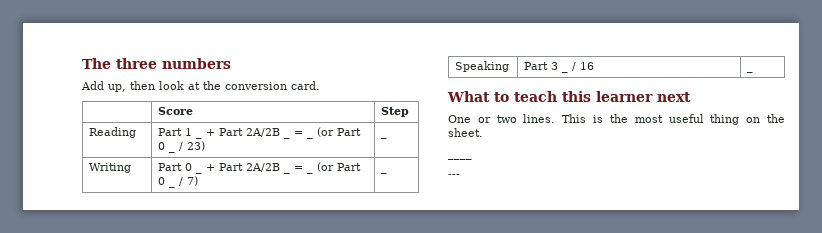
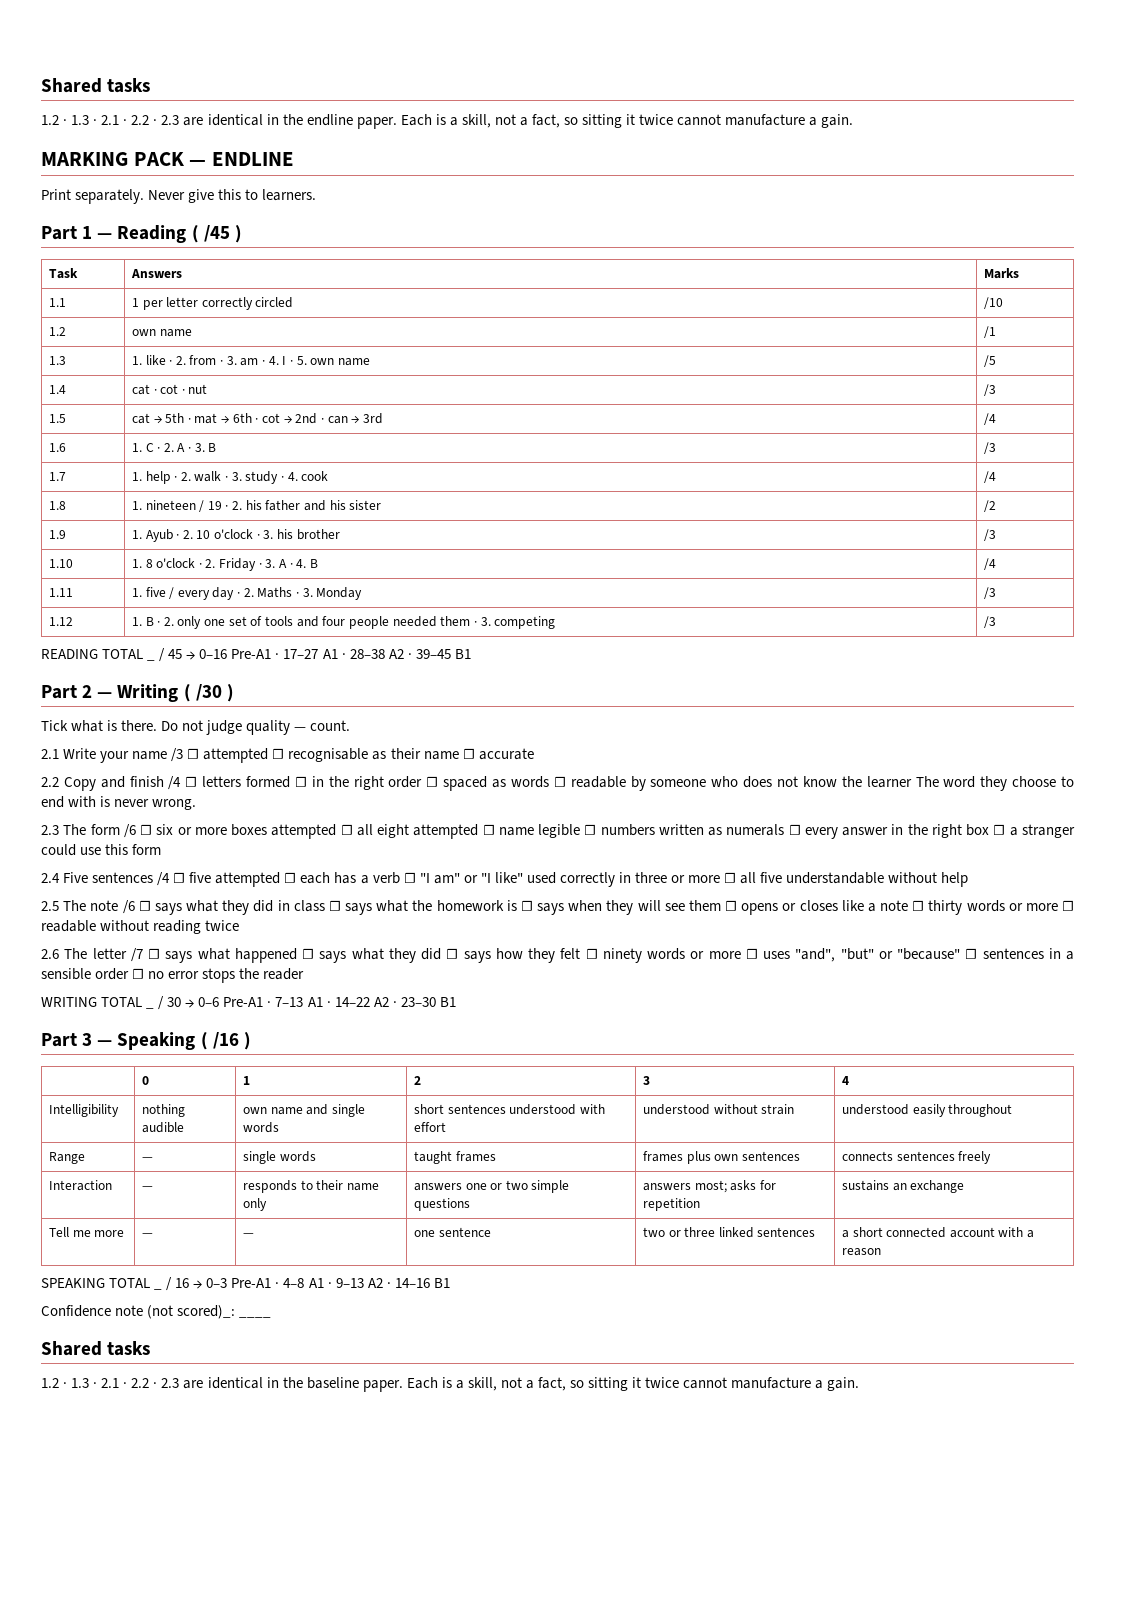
[82,58,231,69] [81,81,320,92] [158,107,194,115] [381,107,410,117] [89,127,137,138] [158,128,193,136] [196,136,203,139] [206,128,291,139] [294,131,304,136] [307,127,362,139] [158,142,166,150] [169,141,206,153] [381,136,388,139] [89,163,132,173] [158,163,193,171] [196,171,203,174] [206,163,291,174] [294,166,304,171] [307,162,362,174] [158,177,166,185] [169,176,199,188] [381,171,388,174] [455,61,510,72] [524,62,559,70] [562,62,595,73] [747,70,754,73] [447,91,691,102] [448,114,785,125] [448,128,483,137] [448,157,472,160] [448,174,460,177] The three numbers // Add up, then look at the conversion card. // | Score | Step // Reading | Part 1 _ + Part 2A/2B _ = _ (or Part 0 _ / 23) | _ // Writing | Part 0 _ + Part 2A/2B _ = _ (or Part 0 _ / 7) | _ // Speaking | Part 3 _ / 16 | _ // What to teach this learner next // One or two lines. This is the most useful thing on the sheet. // ____ // --- -> [41,78,151,93] [41,114,854,129] [41,152,295,166] [41,189,317,204] [41,225,242,243] [48,268,78,279] [130,269,182,278] [983,268,1019,279] [48,298,66,307] [131,297,294,310] [983,297,1003,309] [48,327,66,336] [131,329,192,337] [983,326,996,338] [48,356,66,365] [131,355,370,366] [983,355,996,367] [48,385,66,394] [131,384,208,395] [983,384,996,396] [48,414,66,423] [131,413,383,424] [983,413,996,425] [48,443,66,452] [131,443,217,452] [983,442,996,454] [48,472,66,481] [131,471,329,484] [983,471,996,483] [48,501,66,510] [131,500,382,512] [983,500,996,512] [48,530,66,539] [131,529,340,542] [983,529,996,541] [48,559,73,568] [131,558,318,571] [983,558,996,570] [48,588,73,597] [131,587,363,600] [983,587,996,599] [48,617,73,626] [131,616,556,629] [983,616,996,628] [41,649,144,659] [147,648,471,662] [41,684,234,702] [41,720,351,735] [41,748,534,763] [41,776,1074,791] [41,796,197,810] [41,824,1075,839] [41,844,162,856] [41,872,969,887] [41,900,1074,915] [41,920,240,934] [41,948,1074,963] [41,968,305,983] [41,997,143,1007] [146,996,456,1010] [41,1032,251,1050] [141,1076,149,1085] [242,1076,250,1085] [413,1076,421,1085] [642,1076,650,1085] [841,1076,849,1085] [48,1104,119,1117] [141,1104,185,1117] [141,1122,184,1133] [242,1104,365,1117] [242,1122,279,1133] [413,1104,605,1115] [413,1122,446,1132] [642,1104,795,1115] [841,1104,1013,1117] [48,1152,85,1164] [141,1157,153,1161] [242,1151,316,1164] [413,1151,496,1164] [642,1151,800,1164] [841,1151,992,1164] [48,1180,112,1191] [141,1186,153,1190] [242,1180,379,1193] [242,1198,267,1211] [413,1180,570,1193] [413,1198,470,1211] [642,1180,776,1193] [642,1198,700,1211] [841,1180,965,1193] [48,1227,125,1237] [141,1233,153,1237] [242,1233,254,1237] [413,1227,491,1237] [642,1227,816,1238] [841,1227,1035,1238] [841,1248,881,1256] [41,1278,151,1288] [154,1277,450,1291] [41,1305,272,1319] [41,1341,151,1356] [41,1377,860,1392] Shared tasks // 1.2 · 1.3 · 2.1 · 2.2 · 2.3 are identical in the endline paper. Each is a skill, not a fact, so sitting it twice cannot manufacture a gain. // MARKING PACK — ENDLINE // Print separately. Never give this to learners. // Part 1 — Reading ( /45 ) // Task | Answers | Marks // 1.1 | 1 per letter correctly circled | /10 // 1.2 | own name | /1 // 1.3 | 1. like · 2. from · 3. am · 4. I · 5. own name | /5 // 1.4 | cat · cot · nut | /3 // 1.5 | cat → 5th · mat → 6th · cot → 2nd · can → 3rd | /4 // 1.6 | 1. C · 2. A · 3. B | /3 // 1.7 | 1. help · 2. walk · 3. study · 4. cook | /4 // 1.8 | 1. nineteen / 19 · 2. his father and his sister | /2 // 1.9 | 1. Ayub · 2. 10 o'clock · 3. his brother | /3 // 1.10 | 1. 8 o'clock · 2. Friday · 3. A · 4. B | /4 // 1.11 | 1. five / every day · 2. Maths · 3. Monday | /3 // 1.12 | 1. B · 2. only one set of tools and four people needed them · 3. competing | /3 // READING TOTAL _ / 45 → 0–16 Pre-A1 · 17–27 A1 · 28–38 A2 · 39–45 B1 // Part 2 — Writing ( /30 ) // Tick what is there. Do not judge quality — count. // 2.1 Write your name /3 ☐ attempted ☐ recognisable as their name ☐ accurate // 2.2 Copy and finish /4 ☐ letters formed ☐ in the right order ☐ spaced as words ☐ readable by someone who does not know the learner The word they choose to end with is never wrong. // 2.3 The form /6 ☐ six or more boxes attempted ☐ all eight attempted ☐ name legible ☐ numbers written as numerals ☐ every answer in the right box ☐ a stranger could use this form // 2.4 Five sentences /4 ☐ five attempted ☐ each has a verb ☐ "I am" or "I like" used correctly in three or more ☐ all five understandable without help // 2.5 The note /6 ☐ says what they did in class ☐ says what the homework is ☐ says when they will see them ☐ opens or closes like a note ☐ thirty words or more ☐ readable without reading twice // 2.6 The letter /7 ☐ says what happened ☐ says what they did ☐ says how they felt ☐ ninety words or more ☐ uses "and", "but" or "because" ☐ sentences in a sensible order ☐ no error stops the reader // WRITING TOTAL _ / 30 → 0–6 Pre-A1 · 7–13 A1 · 14–22 A2 · 23–30 B1 // Part 3 — Speaking ( /16 ) // | 0 | 1 | 2 | 3 | 4 // Intelligibility | nothing audible | own name and single words | short sentences understood with effort | understood without strain | understood easily throughout // Range | — | single words | taught frames | frames plus own sentences | connects sentences freely // Interaction | — | responds to their name only | answers one or two simple questions | answers most; asks for repetition | sustains an exchange // Tell me more | — | — | one sentence | two or three linked sentences | a short connected account with a reason // SPEAKING TOTAL _ / 16 → 0–3 Pre-A1 · 4–8 A1 · 9–13 A2 · 14–16 B1 // Confidence note (not scored)_: ____ // Shared tasks // 1.2 · 1.3 · 2.1 · 2.2 · 2.3 are identical in the baseline paper. Each is a skill, not a fact, so sitting it twice cannot manufacture a gain.

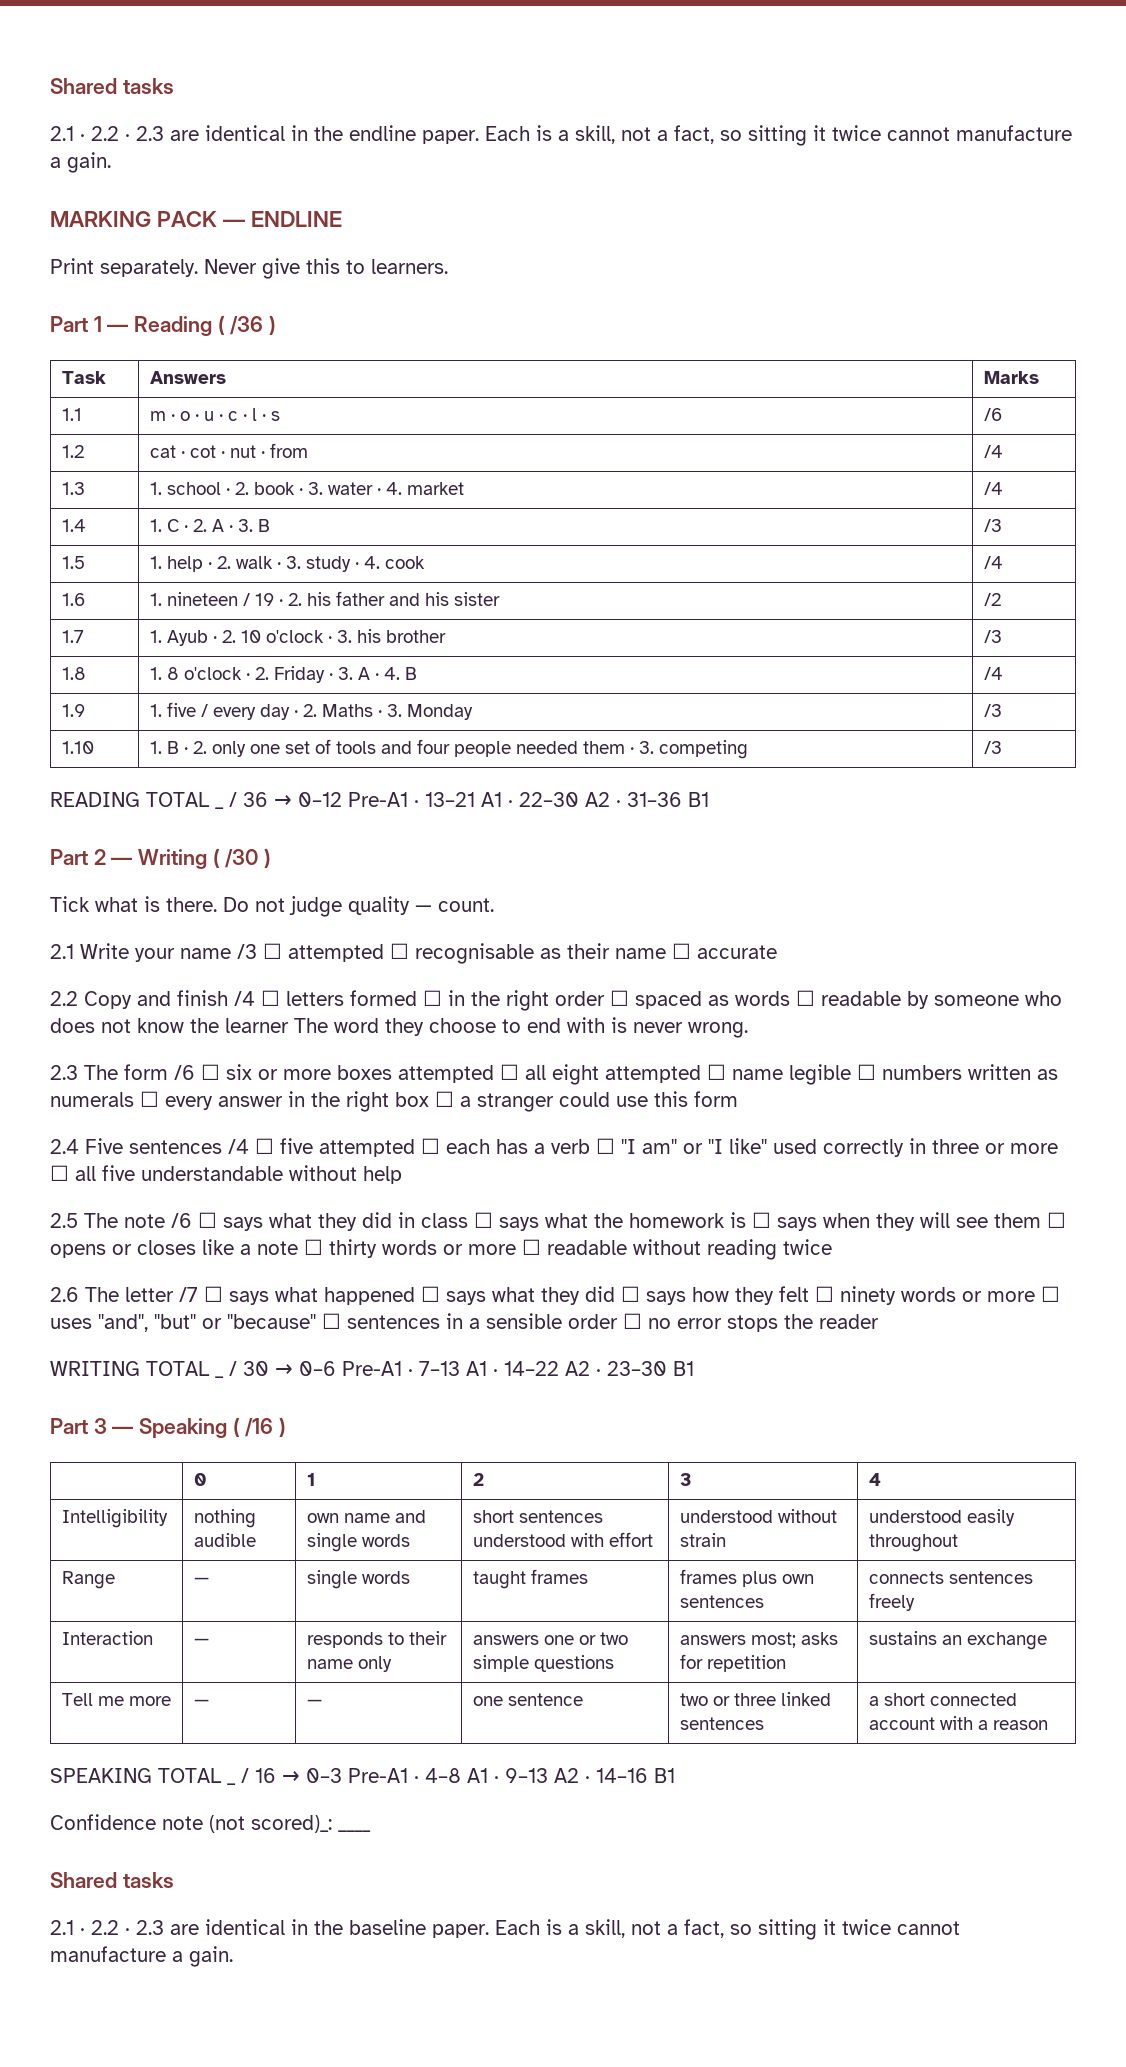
[41,78,151,93] [41,115,98,125] Shared tasks // 1.2 · 1.3 · -> [50,78,174,94] Shared tasks //
[203,225,230,242] /45 -> [230,316,264,335] /36
[131,297,294,310] [983,297,1003,309] [48,327,66,336] [131,329,192,337] [983,326,996,338] [48,356,66,365] [131,355,370,366] [983,355,996,367] [48,385,66,394] 1 per letter correctly circled | /10 // 1.2 | own name | /1 // 1.3 | 1. like · 2. from · 3. am · 4. I · 5. own name | /5 // 1.4 -> [149,408,280,421] [983,408,1002,421] [61,445,84,458] m · o · u · c · l · s | /6 // 1.2
[983,384,996,396] [48,414,66,423] [131,413,383,424] [983,413,996,425] [48,443,66,452] | /3 // 1.5 | cat → 5th · mat → 6th · cot → 2nd · can → 3rd | /4 // 1.6 -> [260,443,308,458] [983,445,1003,458] [61,482,85,495] [149,482,464,495] [983,482,1003,495] [61,519,86,532] · from | /4 // 1.3 | 1. school · 2. book · 3. water · 4. market | /4 // 1.4
[48,472,66,481] 1.7 -> [61,556,85,569] 1.5
[48,501,66,510] 1.8 -> [61,593,85,606] 1.6
[48,530,66,539] 1.9 -> [61,630,84,643] 1.7
[48,559,73,568] 1.10 -> [61,667,86,680] 1.8
[48,588,73,597] 1.11 -> [61,704,85,717] 1.9
[48,617,73,626] 1.12 -> [61,741,94,754] 1.10
[168,649,451,660] 45 → 0–16 Pre-A1 · 17–27 A1 · 28–38 A2 · 39–45 -> [243,792,682,807] 36 → 0–12 Pre-A1 · 13–21 A1 · 22–30 A2 · 31–36
[41,1378,98,1388] 1.2 · 1.3 · -> (174, 1880) none

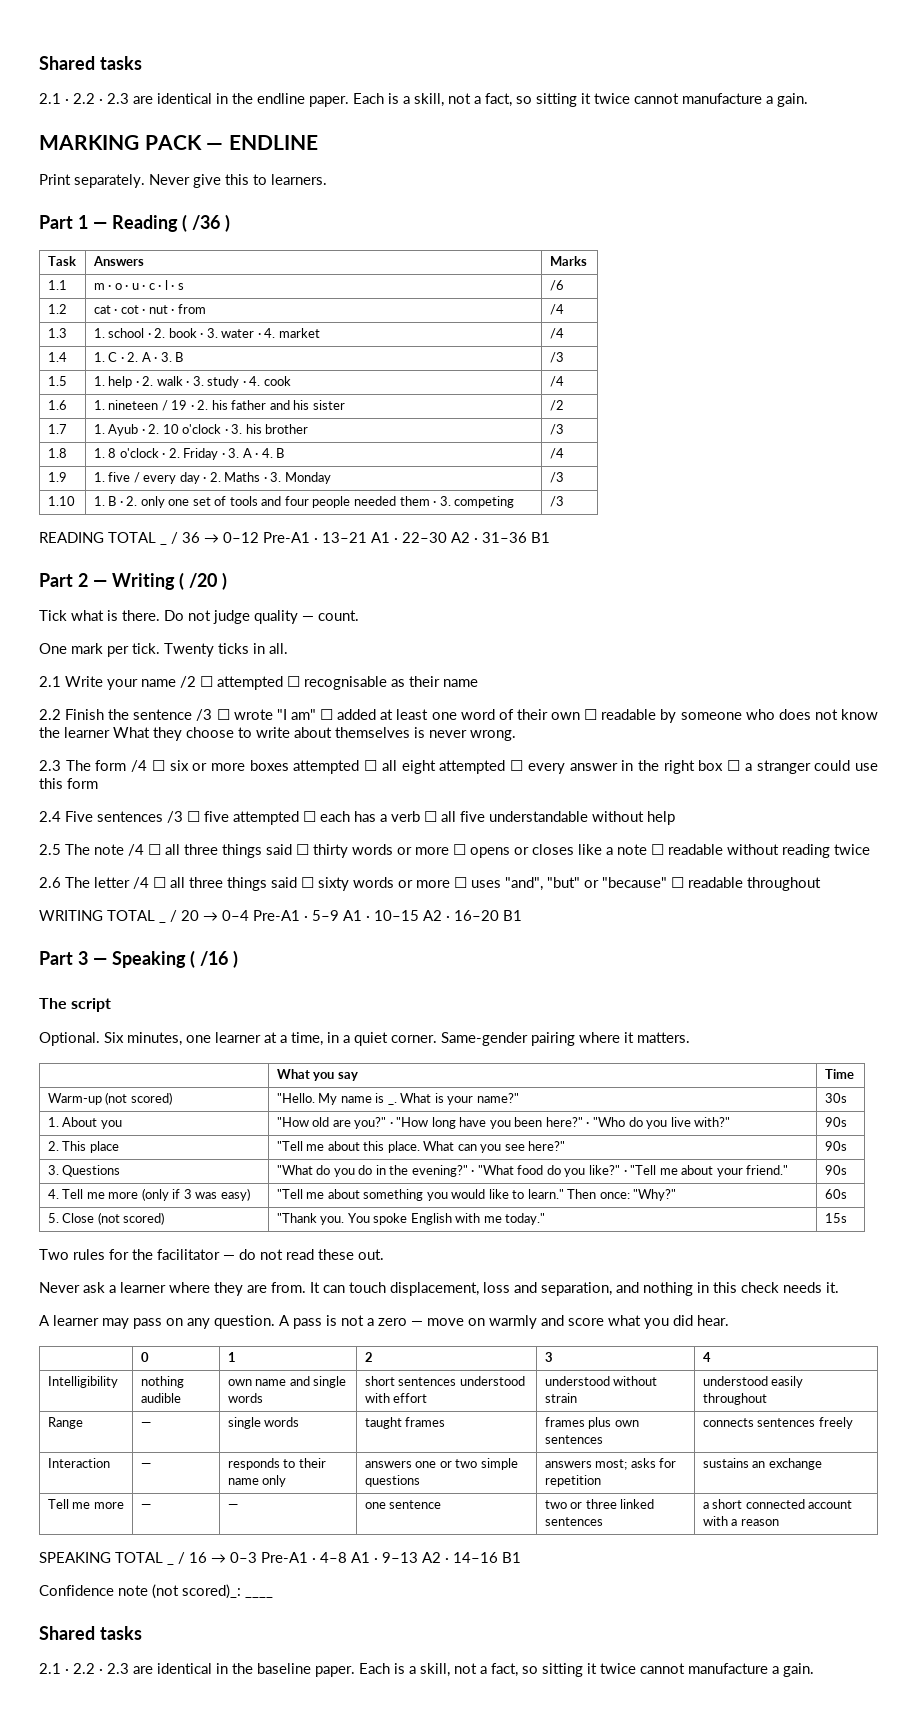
[225,849,259,868] /30 -> [189,573,218,588] /20
(494, 905) none -> [39,643,288,657] // One mark per tick. Twenty ticks in all.
[237,944,257,959] /3 -> [180,676,196,688] /2
[672,943,777,959] [50,990,790,1011] ☐ accurate // 2.2 Copy and finish /4 ☐ letters formed ☐ in the right order ☐ spaced as words -> [39,709,581,721] // 2.2 Finish the sentence /3 ☐ wrote "I am" ☐ added at least one word of their own
[294,1018,379,1033] The word -> [113,727,150,738] What
[527,1017,605,1033] end with -> [256,727,410,738] write about themselves
[174,1065,195,1080] /6 -> [131,760,148,772] /4
[732,1064,1058,1085] [50,1091,159,1107] name legible ☐ numbers written as numerals ☐ -> (524, 765) none
[228,1139,249,1154] /4 -> [167,811,183,823] /3
[621,1138,1058,1157] [50,1165,69,1181] "I am" or "I like" used correctly in three or more ☐ -> (437, 816) none
[171,1212,1041,1231] /6 ☐ says what they did in class ☐ says what the homework is ☐ says when they will see them -> [128,844,449,858] /4 ☐ all three things said ☐ thirty words or more
[329,1239,541,1258] thirty words or more ☐ -> (664, 849) none
[179,1286,896,1305] /7 ☐ says what happened ☐ says what they did ☐ says how they felt ☐ ninety -> [133,877,349,891] /4 ☐ all three things said ☐ sixty
[347,1313,879,1332] sentences in a sensible order ☐ no error stops the reader -> [688,877,821,891] readable throughout
[243,1361,667,1376] 30 → 0–6 Pre-A1 · 7–13 A1 · 14–22 A2 · 23–30 -> [181,910,499,921] 20 → 0–4 Pre-A1 · 5–9 A1 · 10–15 A2 · 16–20
(287, 1427) none -> [39,998,112,1012] [39,1032,690,1046] [276,1069,358,1081] [824,1069,854,1079] [47,1092,172,1105] [276,1093,519,1105] [824,1093,847,1103] [47,1117,122,1129] [276,1117,731,1129] [824,1117,847,1127] [47,1141,119,1153] [276,1141,566,1153] [824,1141,847,1151] [47,1165,121,1177] [276,1165,789,1177] [824,1165,847,1175] [47,1188,250,1201] [276,1189,677,1201] [824,1189,847,1199] [47,1212,165,1225] [276,1213,546,1225] [824,1213,847,1223] [39,1249,384,1260] [39,1282,839,1296] [39,1315,729,1329] // The script // Optional. Six minutes, one learner at a time, in a quiet corner. Same-gender pairing where it matters. // | What you say | Time // Warm-up (not scored) | "Hello. My name is _. What is your name?" | 30s // 1. About you | "How old are you?" · "How long have you been here?" · "Who do you live with?" | 90s // 2. This place | "Tell me about this place. What can you see here?" | 90s // 3. Questions | "What do you do in the evening?" · "What food do you like?" · "Tell me about your friend." | 90s // 4. Tell me more (only if 3 was easy) | "Tell me about something you would like to learn." Then once: "Why?" | 60s // 5. Close (not scored) | "Thank you. You spoke English with me today." | 15s // Two rules for the facilitator — do not read these out. // Never ask a learner where they are from. It can touch displacement, loss and separation, and nothing in this check needs it. // A learner may pass on any question. A pass is not a zero — move on warmly and score what you did hear.

